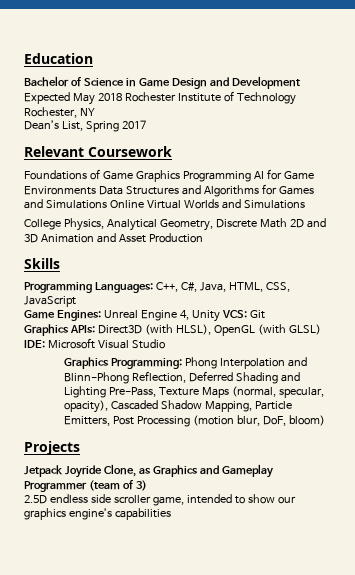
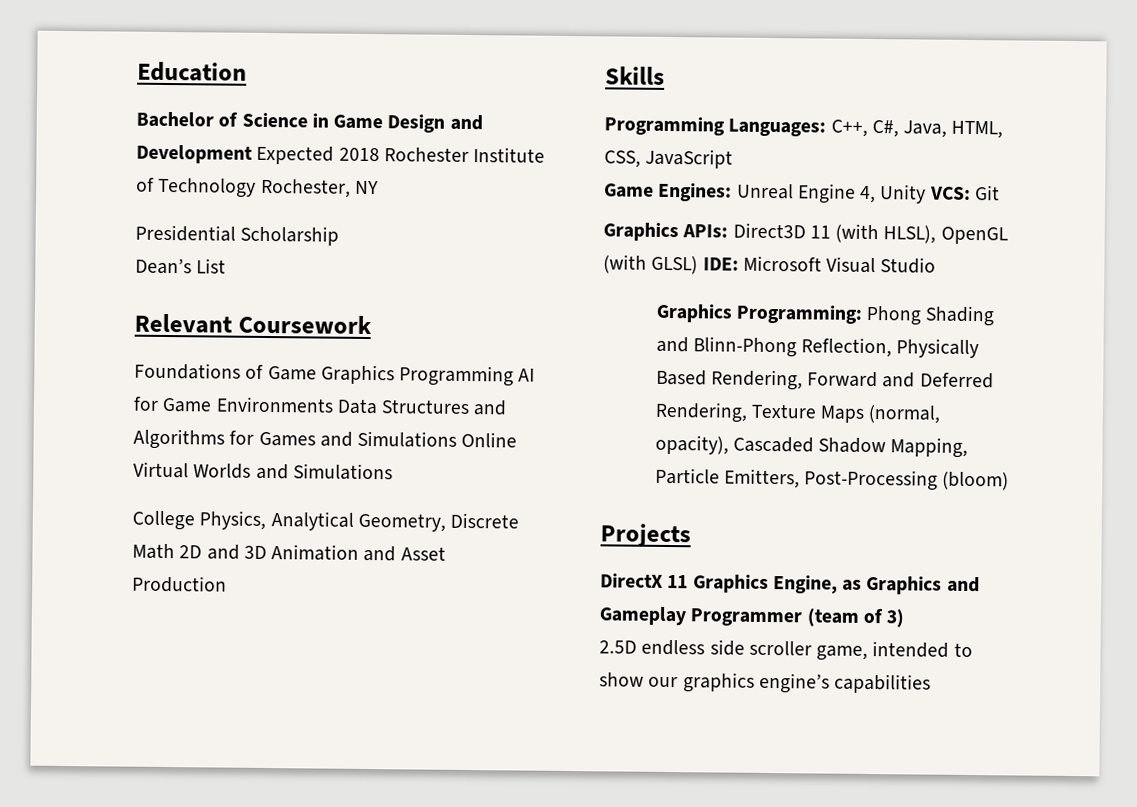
[72,93,95,105] May -> (335, 155) none
(95, 112) none -> [135,224,340,246] // Presidential Scholarship
[61,120,146,132] List, Spring 2017 -> [196,258,227,274] List
(142, 329) none -> [809,225,831,239] 11
[219,358,285,369] Interpolation -> [925,305,995,327] Shading
[188,371,300,384] [63,386,156,398] Deferred Shading and Lighting Pre-Pass, -> [896,338,980,359] [655,369,994,391] [654,401,748,423] Physically Based Rendering, Forward and Deferred Rendering,
[278,387,324,398] specular, -> (941, 414) none
[112,415,325,427] [24,441,80,455] [24,464,136,478] Post Processing (motion blur, DoF, bloom) // Projects // Jetpack Joyride Clone, -> [804,469,1010,491] [600,523,691,548] [600,573,838,594] Post-Processing (bloom) // Projects // DirectX 11 Graphics Engine,

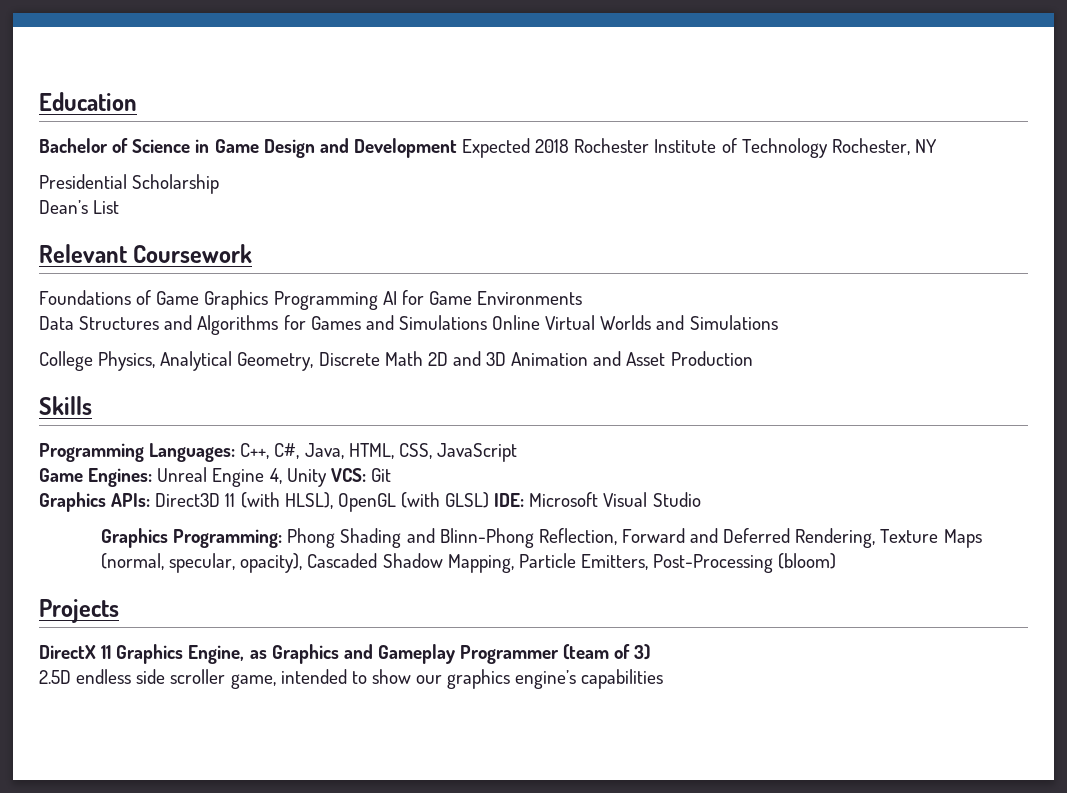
(334, 404) none -> (583, 298) //
[896,338,980,359] [655,369,803,391] Physically Based Rendering, -> (617, 536) none
(941, 414) none -> [169,553,236,573] specular,

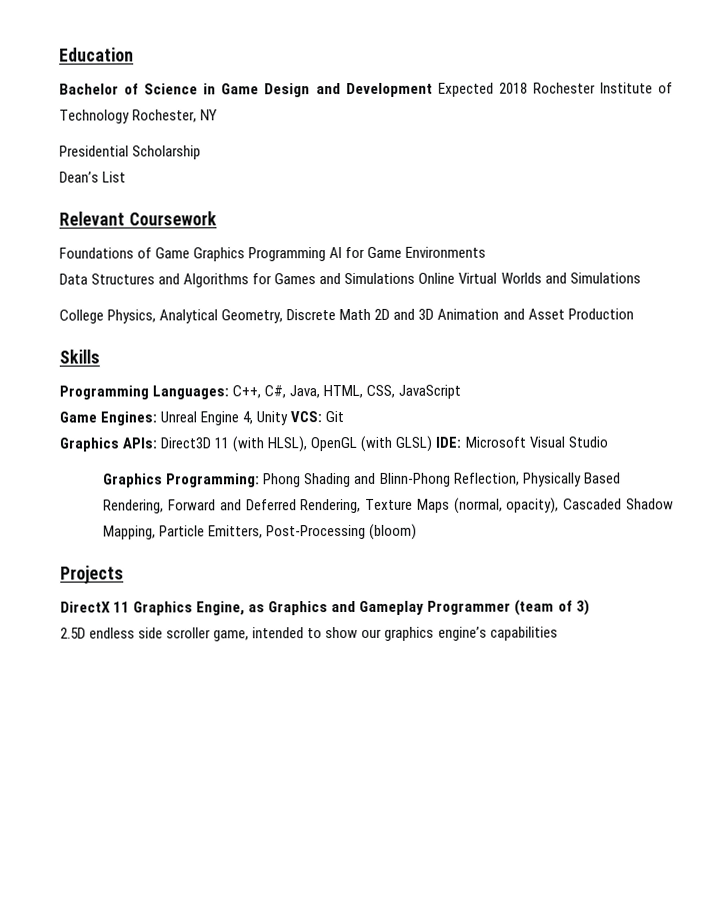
(617, 536) none -> [522,472,621,487] [103,499,165,514] Physically Based Rendering,
[169,553,236,573] specular, -> (503, 505) none

